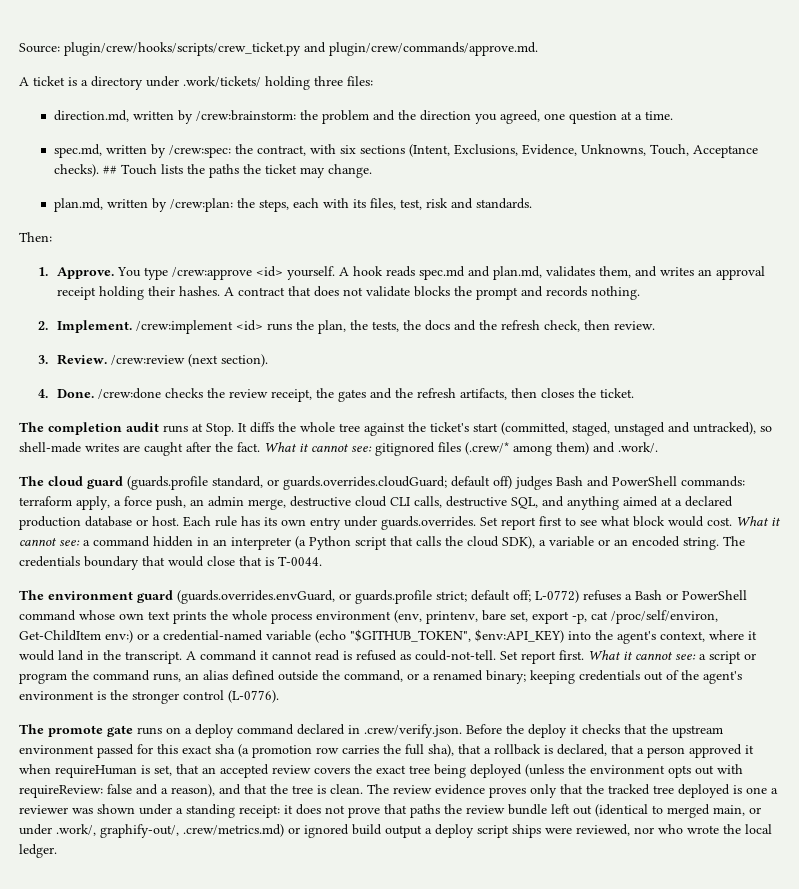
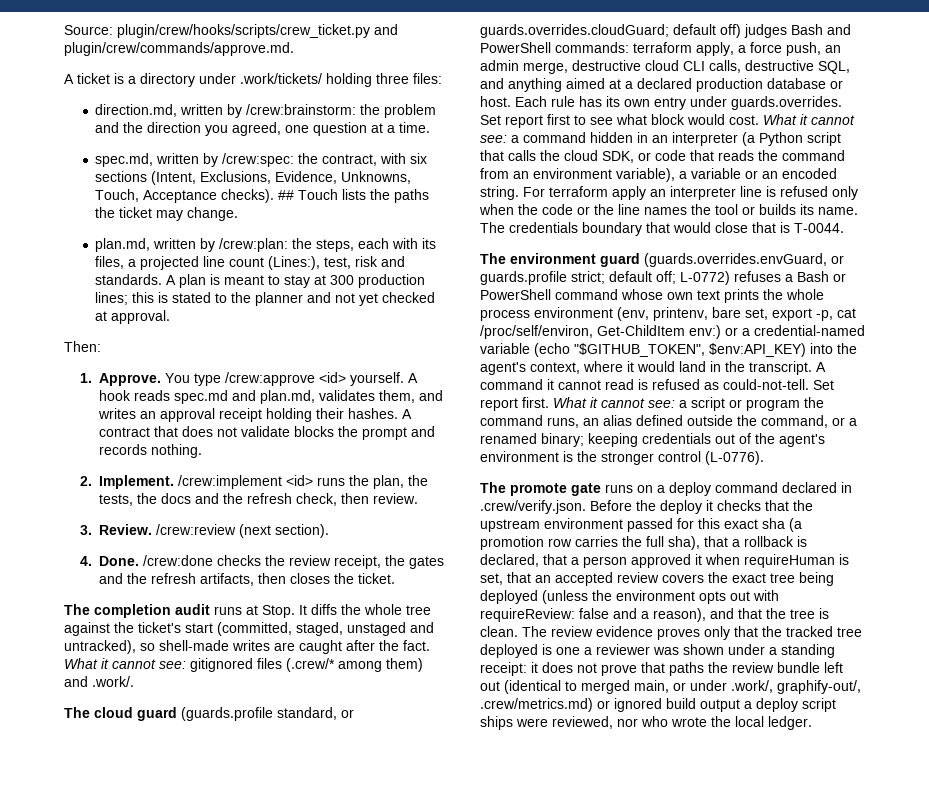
(396, 204) none -> [128,256,321,270] a projected line count (Lines:),
(532, 203) none -> [166,274,426,288] [95,292,436,306] [95,310,171,324] A plan is meant to stay at 300 production lines; this is stated to the planner and not yet checked at approval.
[502,536,535,549] SDK), -> [602,150,845,163] [480,168,675,182] SDK, or code that reads the command from an environment variable),
(719, 543) none -> [523,186,858,200] [479,204,858,215] For terraform apply an interpreter line is refused only when the code or the line names the tool or builds its name.

